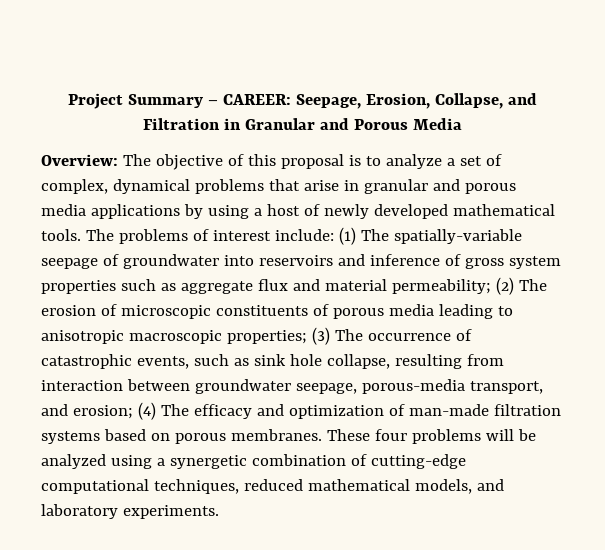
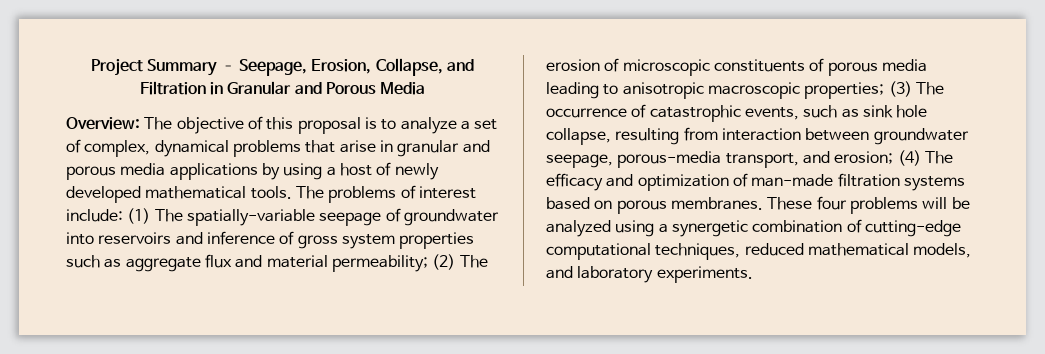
[223,94,292,105] CAREER: -> (235, 68) none

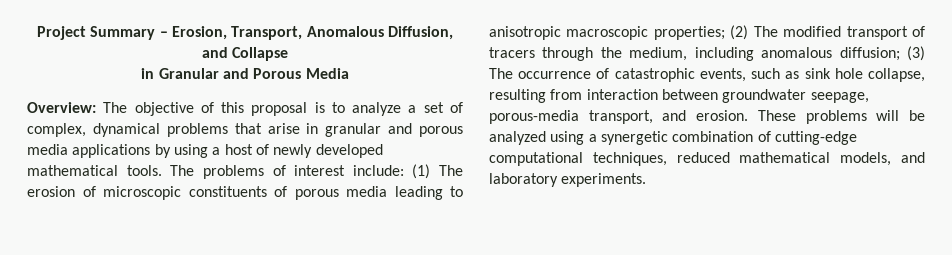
[239,58,474,76] [139,81,206,95] Seepage, Erosion, Collapse, and Filtration -> [172,26,453,40] [201,47,289,61] Erosion, Transport, Anomalous Diffusion, and Collapse //
[186,208,499,226] [66,231,475,249] [66,254,488,272] spatially-variable seepage of groundwater into reservoirs and inference of gross system properties such as aggregate flux and material permeability; (2) The -> (463, 170) none
(885, 90) none -> [730,25,925,40] [489,47,900,61] (2) The modified transport of tracers through the medium, including anomalous diffusion;
[834,150,953,166] [546,173,965,191] [546,196,847,214] erosion; (4) The efficacy and optimization of man-made filtration systems based on porous membranes. These four -> [696,110,796,121] erosion. These

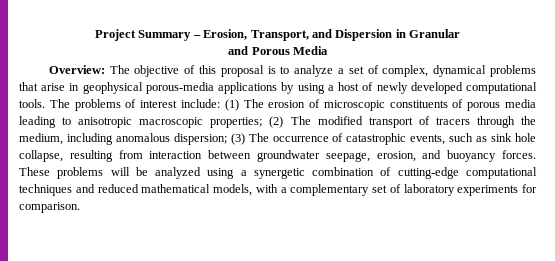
[306,26,453,40] [201,47,289,61] Anomalous Diffusion, and Collapse // -> [311,29,393,41] and Dispersion
(219, 73) none -> (460, 33) //
[325,123,463,137] [27,144,68,155] granular and porous media -> [82,82,214,94] geophysical porous-media
[27,165,118,176] mathematical -> [465,82,537,94] computational
[839,47,900,61] diffusion; -> [173,133,227,145] dispersion;
[489,110,749,124] porous-media transport, and erosion. -> [376,150,536,162] erosion, and buoyancy forces.
[592,152,667,166] techniques, -> [19,184,95,196] techniques and
[901,152,925,163] [489,173,647,187] and laboratory experiments. -> [255,184,537,196] [19,202,80,213] with a complementary set of laboratory experiments for comparison.

